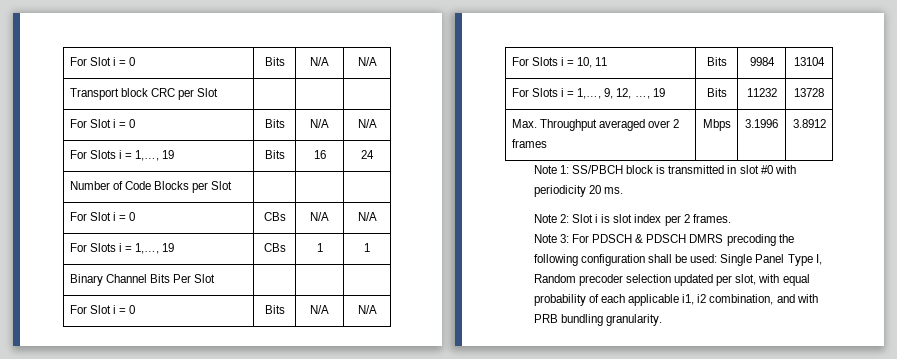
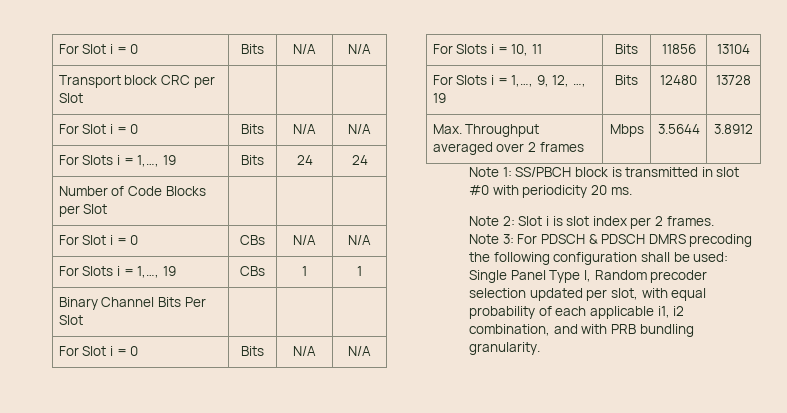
[313,150,326,159] 16 -> [296,155,313,165] 24
[749,57,775,66] 9984 -> [661,44,696,54] 11856
[746,88,777,97] 11232 -> [660,75,697,85] 12480
[745,119,778,128] 3.1996 -> [657,124,700,134] 3.5644

